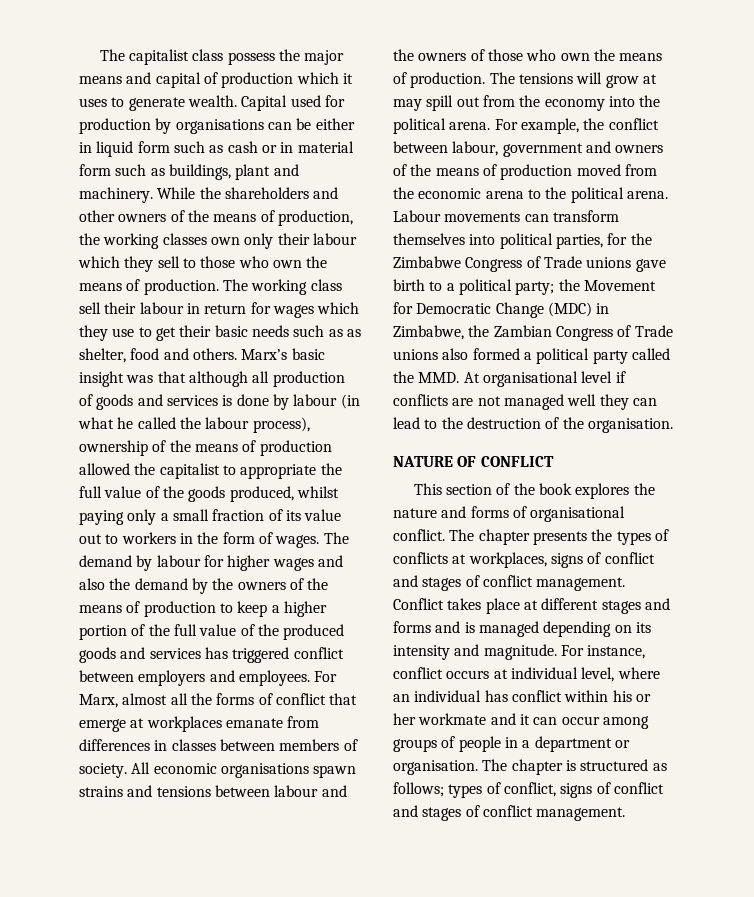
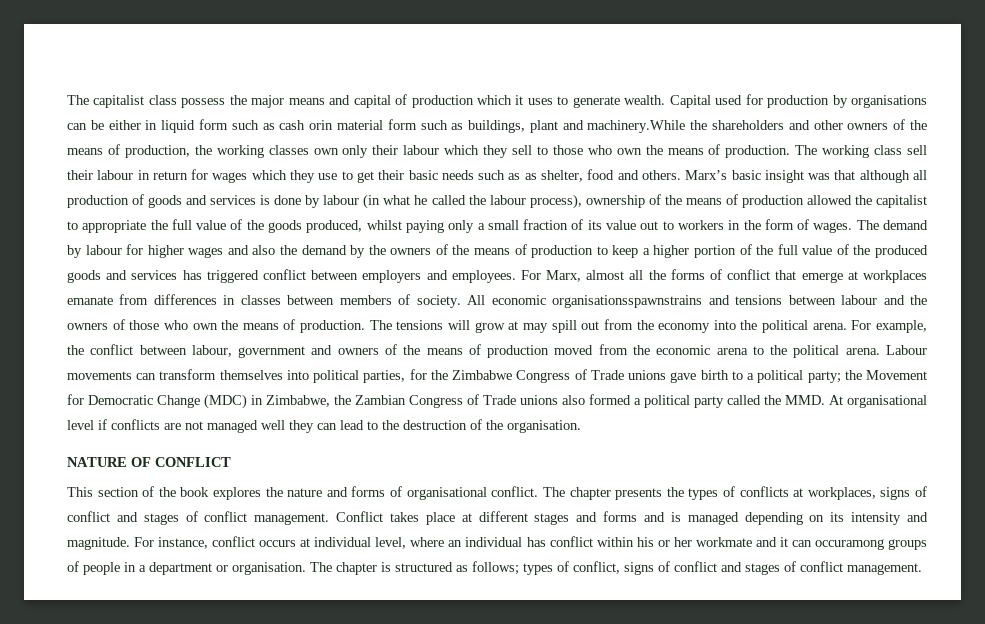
[261,142,294,153] or in -> [309,120,334,130] orin
[79,187,196,203] machinery. While -> [587,120,686,133] machinery.While
[220,763,357,778] [79,786,123,797] organisations spawn strains -> [552,295,703,308] organisationsspawnstrains
[561,716,649,729] occur among -> [814,539,884,550] occuramong

